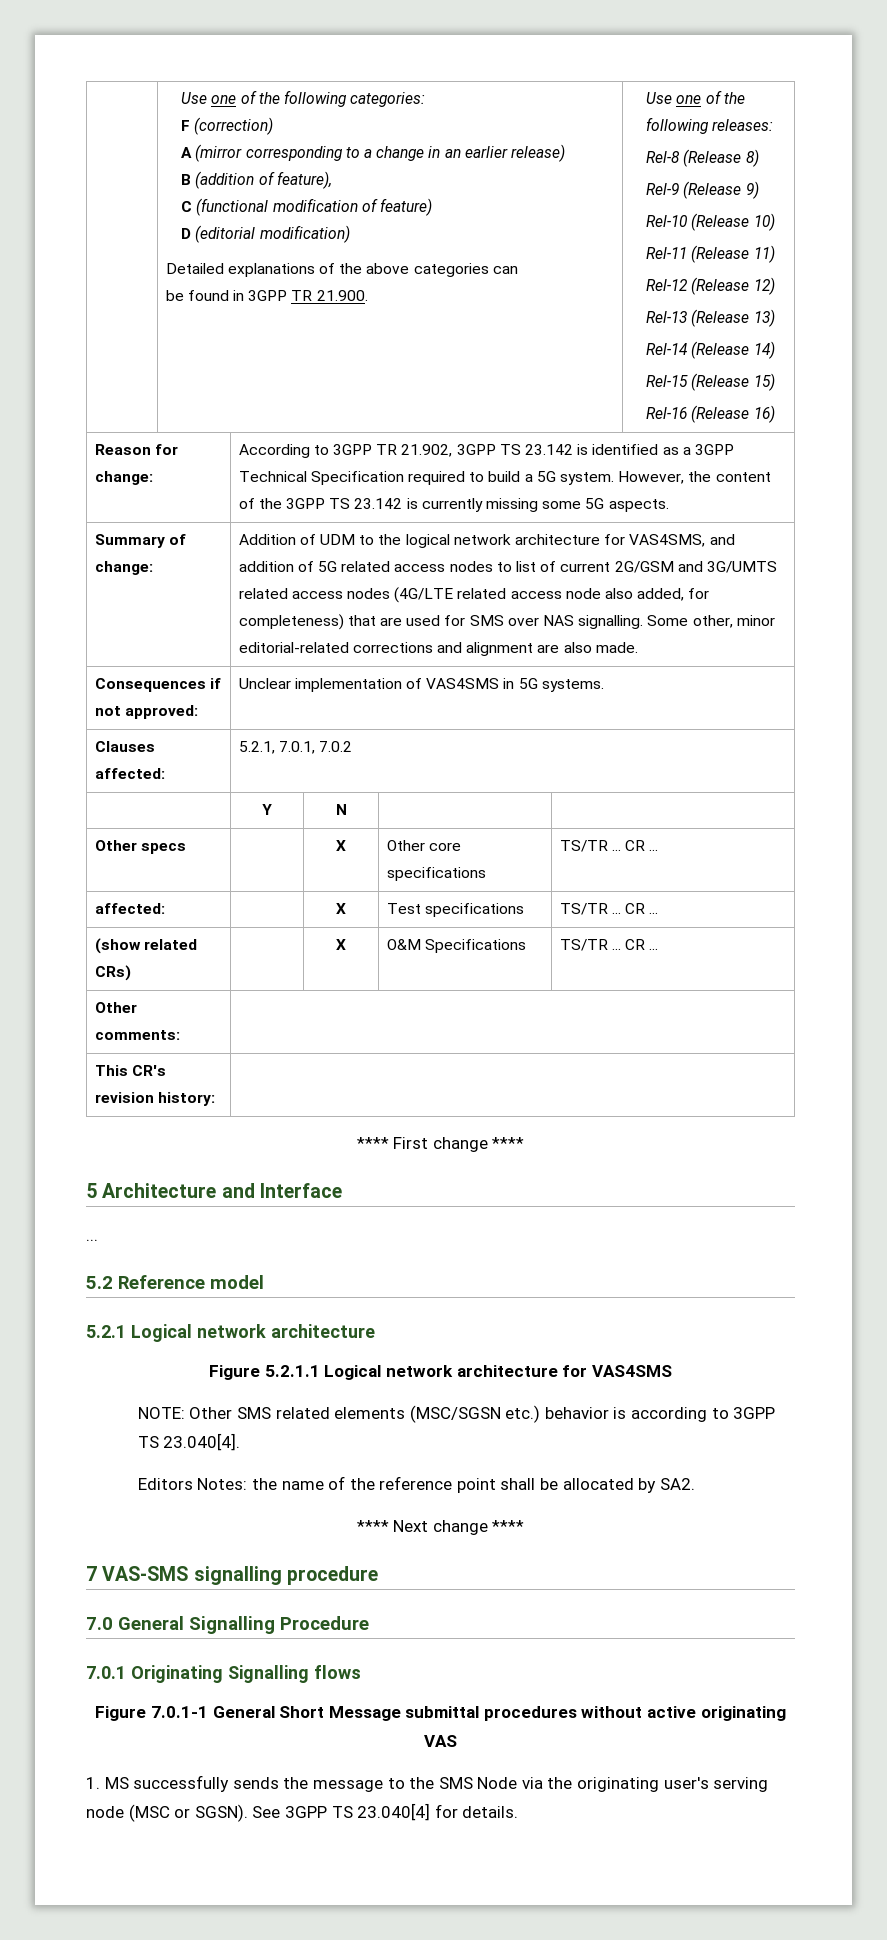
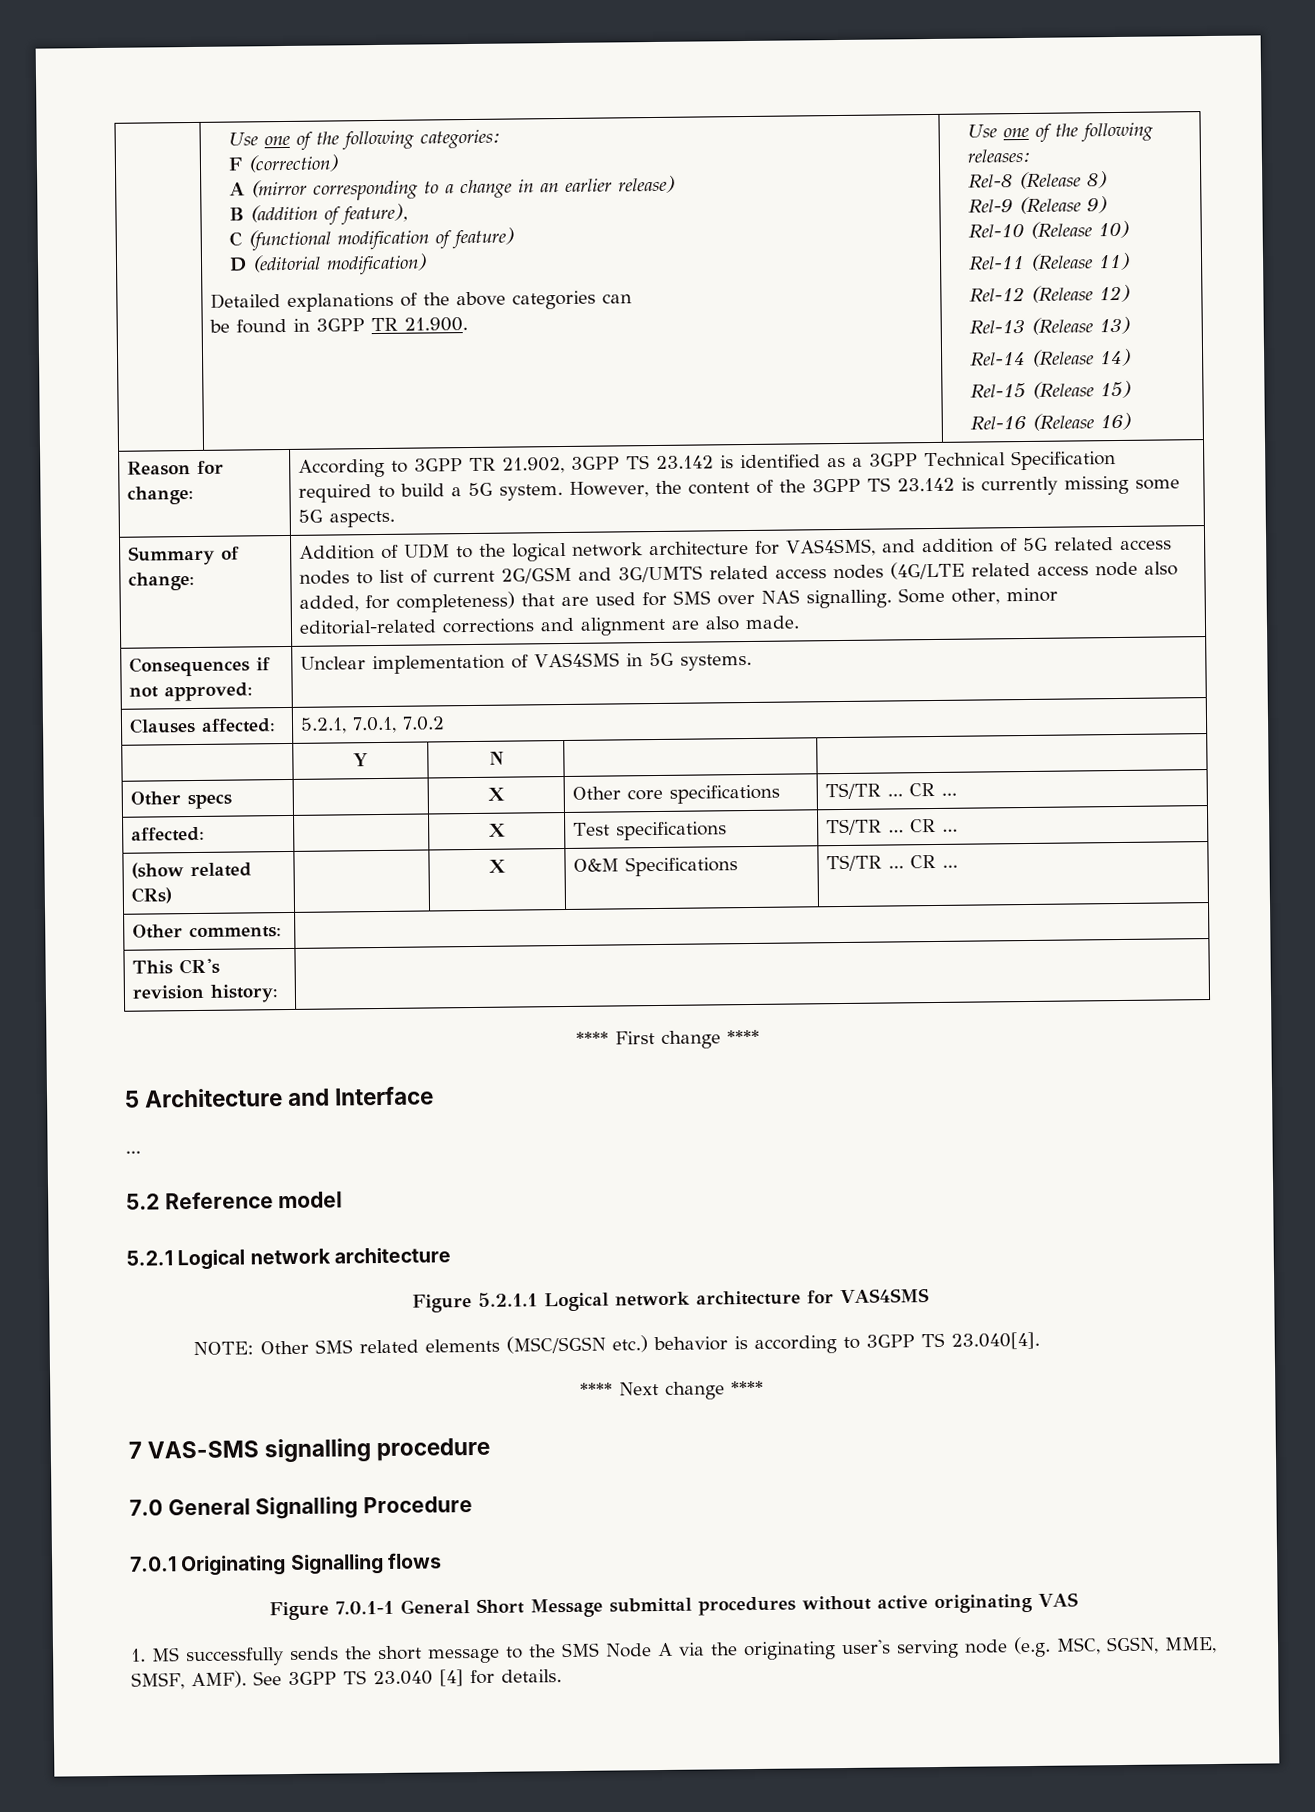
[137,1476,695,1493] // Editors Notes: the name of the reference point shall be allocated by SA2. -> (1040, 1340) none
(309, 1783) none -> [377,1645,422,1661] short
(518, 1783) none -> [657,1642,673,1657] A
[128,1804,248,1822] (MSC or SGSN). -> [1013,1636,1217,1658] [131,1670,247,1690] (e.g. MSC, SGSN, MME, SMSF, AMF).
[357,1803,431,1821] 23.040[4] -> [372,1669,464,1687] 23.040 [4]

